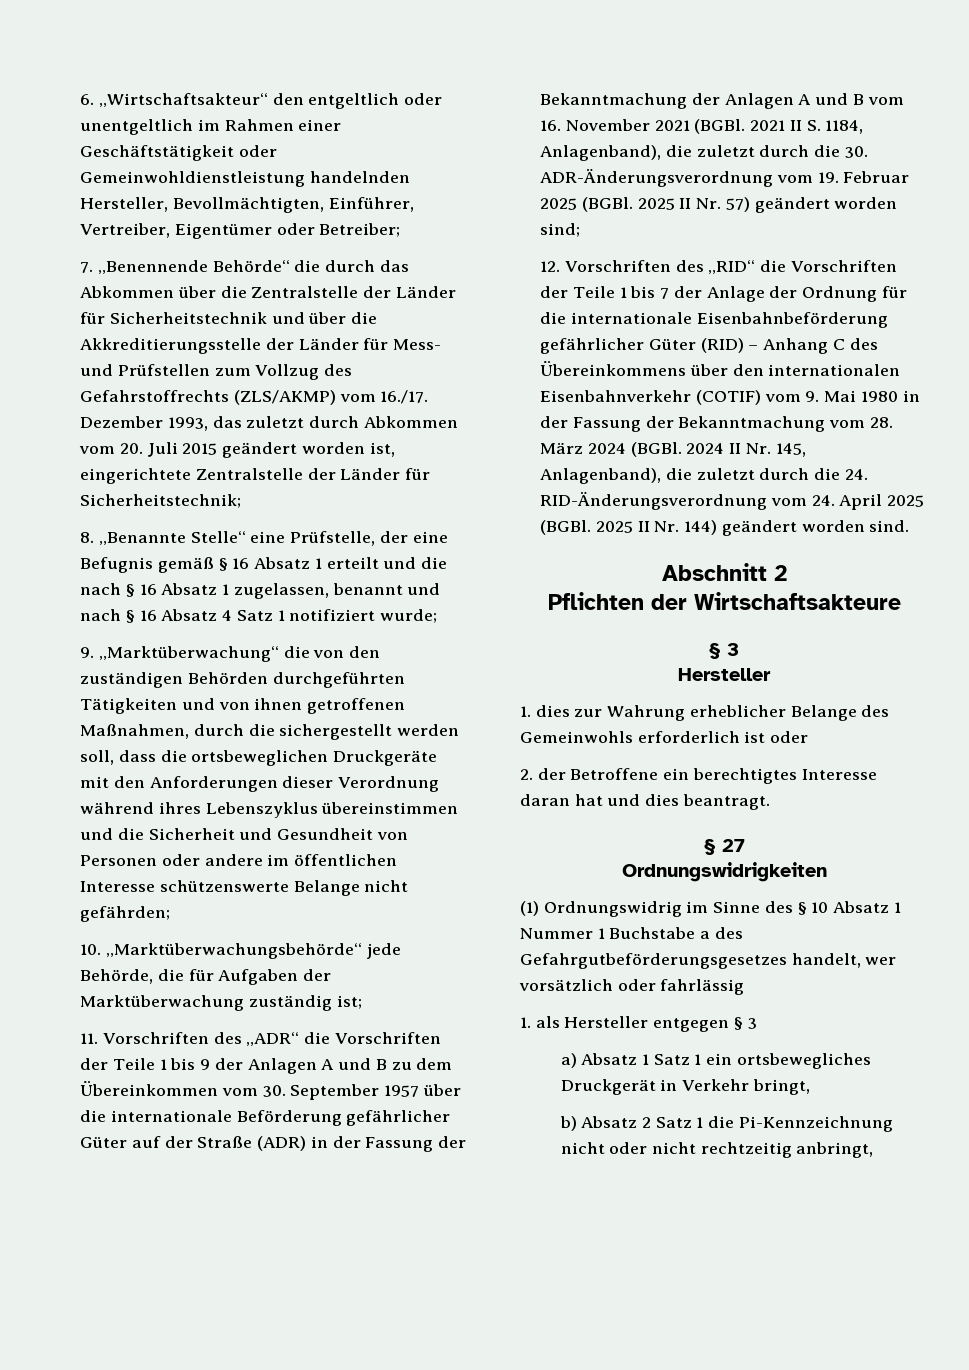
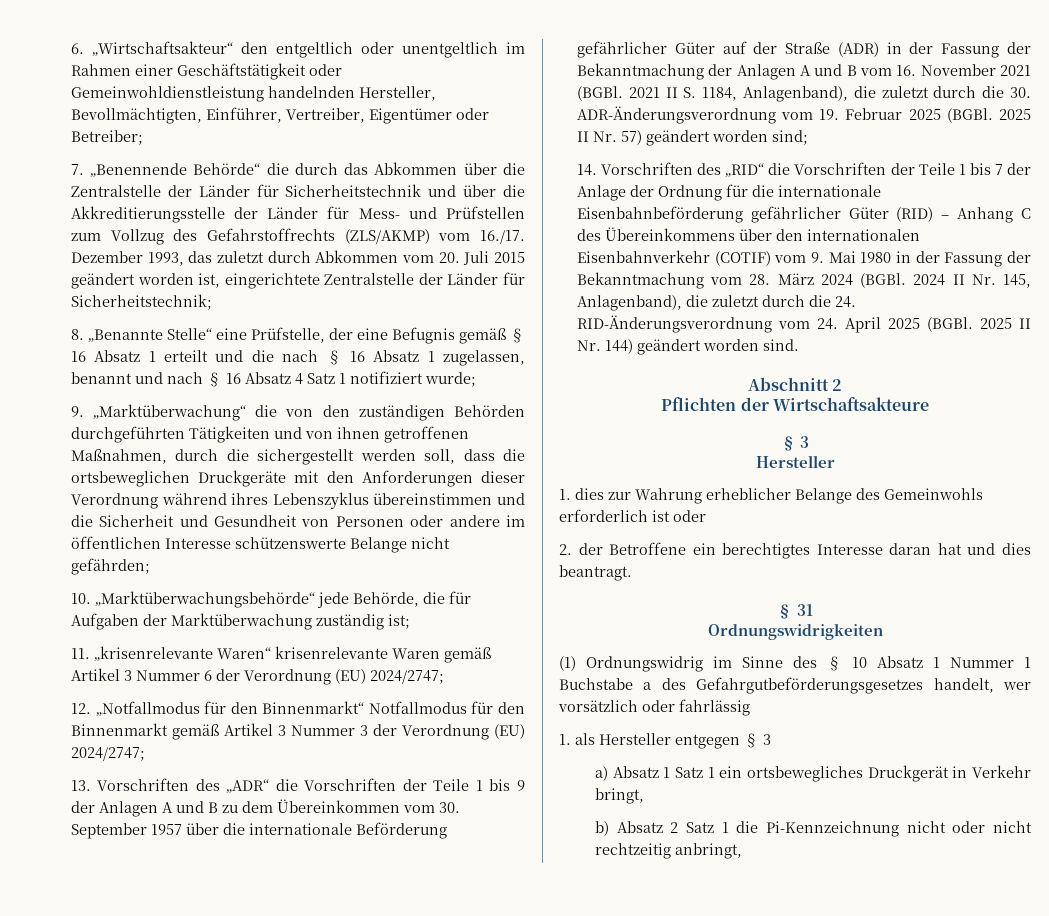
(99, 1038) none -> [93,646,491,663] [70,668,444,685] [70,701,525,716] [70,723,525,740] [70,747,145,761] [70,780,91,791] „krisenrelevante Waren“ krisenrelevante Waren gemäß Artikel 3 Nummer 6 der Verordnung (EU) 2024/2747; // 12. „Notfallmodus für den Binnenmarkt“ Notfallmodus für den Binnenmarkt gemäß Artikel 3 Nummer 3 der Verordnung (EU) 2024/2747; // 13.
[540,261,561,272] 12. -> [576,164,597,176] 14.
[721,839,745,852] 27 -> [796,604,813,616] 31

